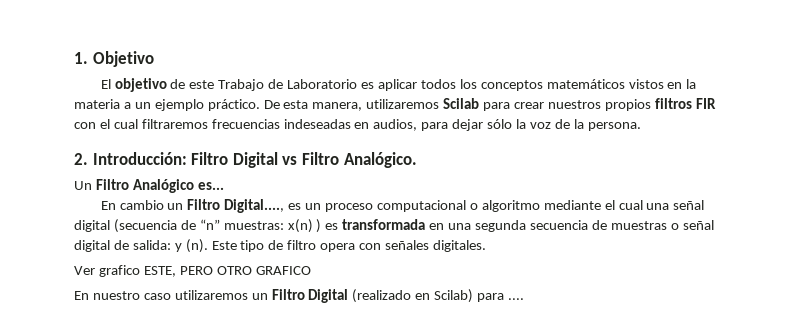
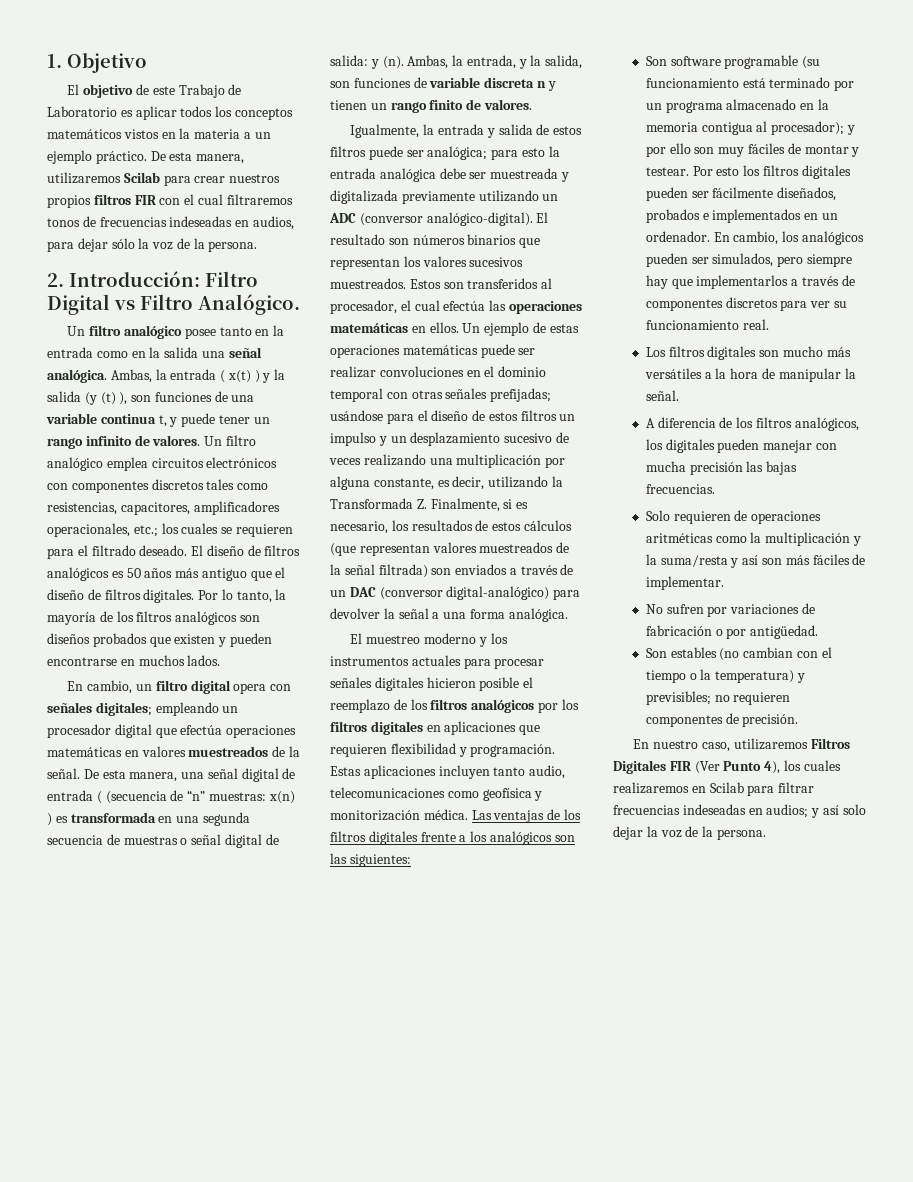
(208, 124) none -> [47,216,96,227] tonos de
[95,179,224,193] [100,199,705,213] [74,220,110,232] Filtro Analógico es... // En cambio un Filtro Digital...., es un proceso computacional o algoritmo mediante el cual una señal digital -> [89,325,285,339] [47,347,262,358] [47,369,286,383] [47,391,255,405] [46,413,270,427] [47,435,256,449] [47,457,278,471] [47,479,269,493] [47,501,280,515] [47,523,293,537] [47,545,301,559] [47,567,286,581] [47,589,287,603] [47,611,260,625] [47,633,272,647] [47,655,221,666] [67,680,292,694] [47,702,239,716] [47,724,297,738] [47,746,300,757] [47,768,296,782] [47,790,102,804] filtro analógico posee tanto en la entrada como en la salida una señal analógica. Ambas, la entrada ( x(t) ) y la salida (y (t) ), son funciones de una variable continua t, y puede tener un rango infinito de valores. Un filtro analógico emplea circuitos electrónicos con componentes discretos tales como resistencias, capacitores, amplificadores operacionales, etc.; los cuales se requieren para el filtrado deseado. El diseño de filtros analógicos es 50 años más antiguo que el diseño de filtros digitales. Por lo tanto, la mayoría de los filtros analógicos son diseños probados que existen y pueden encontrarse en muchos lados. // En cambio, un filtro digital opera con señales digitales; empleando un procesador digital que efectúa operaciones matemáticas en valores muestreados de la señal. De esta manera, una señal digital de entrada (
[211,240,486,252] [74,265,311,277] [74,289,525,303] Este tipo de filtro opera con señales digitales. // Ver grafico ESTE, PERO OTRO GRAFICO // En nuestro caso utilizaremos un Filtro Digital (realizado en Scilab) para .... -> [407,55,583,69] [330,77,556,91] [330,99,532,113] [350,124,583,138] [330,146,560,160] [330,168,569,182] [330,190,559,204] [329,212,549,226] [330,234,541,248] [330,256,524,270] [330,278,553,289] [330,300,582,314] [330,322,579,336] [330,344,536,358] [330,366,547,378] [330,388,552,402] [330,410,576,424] [330,432,569,446] [329,454,566,468] [330,476,563,490] [330,498,529,512] [330,520,572,534] [330,542,570,556] [330,564,574,578] [330,586,581,600] [330,608,568,622] [350,633,508,647] [330,655,545,669] [330,677,534,691] [330,699,579,713] [330,721,541,735] [330,743,556,757] [330,765,566,779] [330,787,543,801] [330,809,581,823] [330,831,575,845] [330,853,411,867] [645,55,821,69] [645,77,855,91] [645,99,830,113] [645,121,856,135] [645,143,860,157] [645,165,851,179] [645,187,837,201] [645,209,839,223] [645,231,865,245] [645,253,853,267] [645,275,855,289] [645,297,848,311] [645,319,769,330] [645,346,851,360] [644,368,856,382] [645,390,679,401] [645,417,859,431] [645,439,838,453] [645,461,798,475] [645,484,715,494] [645,510,822,524] [645,532,862,546] [645,554,866,568] [645,576,724,590] [645,603,816,617] [645,625,819,639] [645,647,832,661] [645,669,806,683] [645,691,791,705] [645,713,799,727] [633,738,850,752] [613,760,841,774] [613,782,815,796] [613,804,866,818] [613,826,766,840] Ambas, la entrada, y la salida, son funciones de variable discreta n y tienen un rango finito de valores. // Igualmente, la entrada y salida de estos filtros puede ser analógica; para esto la entrada analógica debe ser muestreada y digitalizada previamente utilizando un ADC (conversor analógico-digital). El resultado son números binarios que representan los valores sucesivos muestreados. Estos son transferidos al procesador, el cual efectúa las operaciones matemáticas en ellos. Un ejemplo de estas operaciones matemáticas puede ser realizar convoluciones en el dominio temporal con otras señales prefijadas; usándose para el diseño de estos filtros un impulso y un desplazamiento sucesivo de veces realizando una multiplicación por alguna constante, es decir, utilizando la Transformada Z. Finalmente, si es necesario, los resultados de estos cálculos (que representan valores muestreados de la señal filtrada) son enviados a través de un DAC (conversor digital-analógico) para devolver la señal a una forma analógica. // El muestreo moderno y los instrumentos actuales para procesar señales digitales hicieron posible el reemplazo de los filtros analógicos por los filtros digitales en aplicaciones que requieren flexibilidad y programación. Estas aplicaciones incluyen tanto audio, telecomunicaciones como geofísica y monitorización médica. Las ventajas de los filtros digitales frente a los analógicos son las siguientes: // Son software programable (su funcionamiento está terminado por un programa almacenado en la memoria contigua al procesador); y por ello son muy fáciles de montar y testear. Por esto los filtros digitales pueden ser fácilmente diseñados, probados e implementados en un ordenador. En cambio, los analógicos pueden ser simulados, pero siempre hay que implementarlos a través de componentes discretos para ver su funcionamiento real. // Los filtros digitales son mucho más versátiles a la hora de manipular la señal. // A diferencia de los filtros analógicos, los digitales pueden manejar con mucha precisión las bajas frecuencias. // Solo requieren de operaciones aritméticas como la multiplicación y la suma/resta y así son más fáciles de implementar. // No sufren por variaciones de fabricación o por antigüedad. // Son estables (no cambian con el tiempo o la temperatura) y previsibles; no requieren componentes de precisión. // En nuestro caso, utilizaremos Filtros Digitales FIR (Ver Punto 4), los cuales realizaremos en Scilab para filtrar frecuencias indeseadas en audios; y así solo dejar la voz de la persona.

